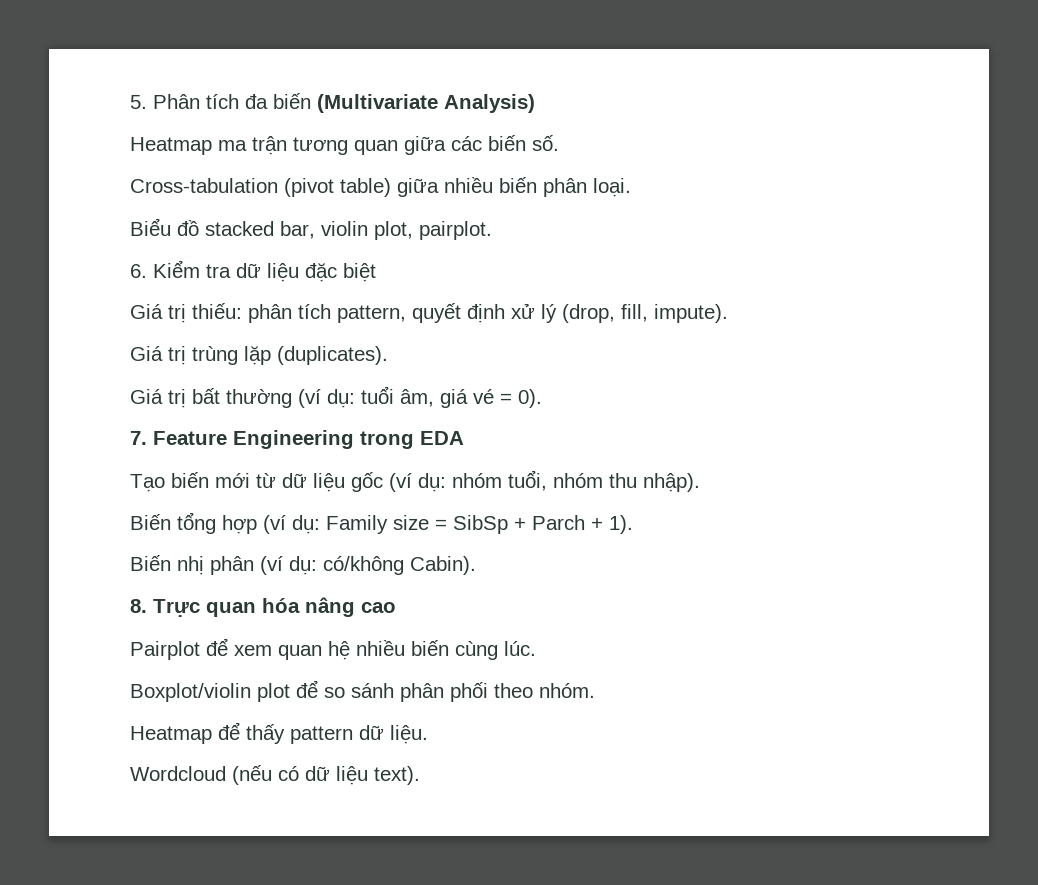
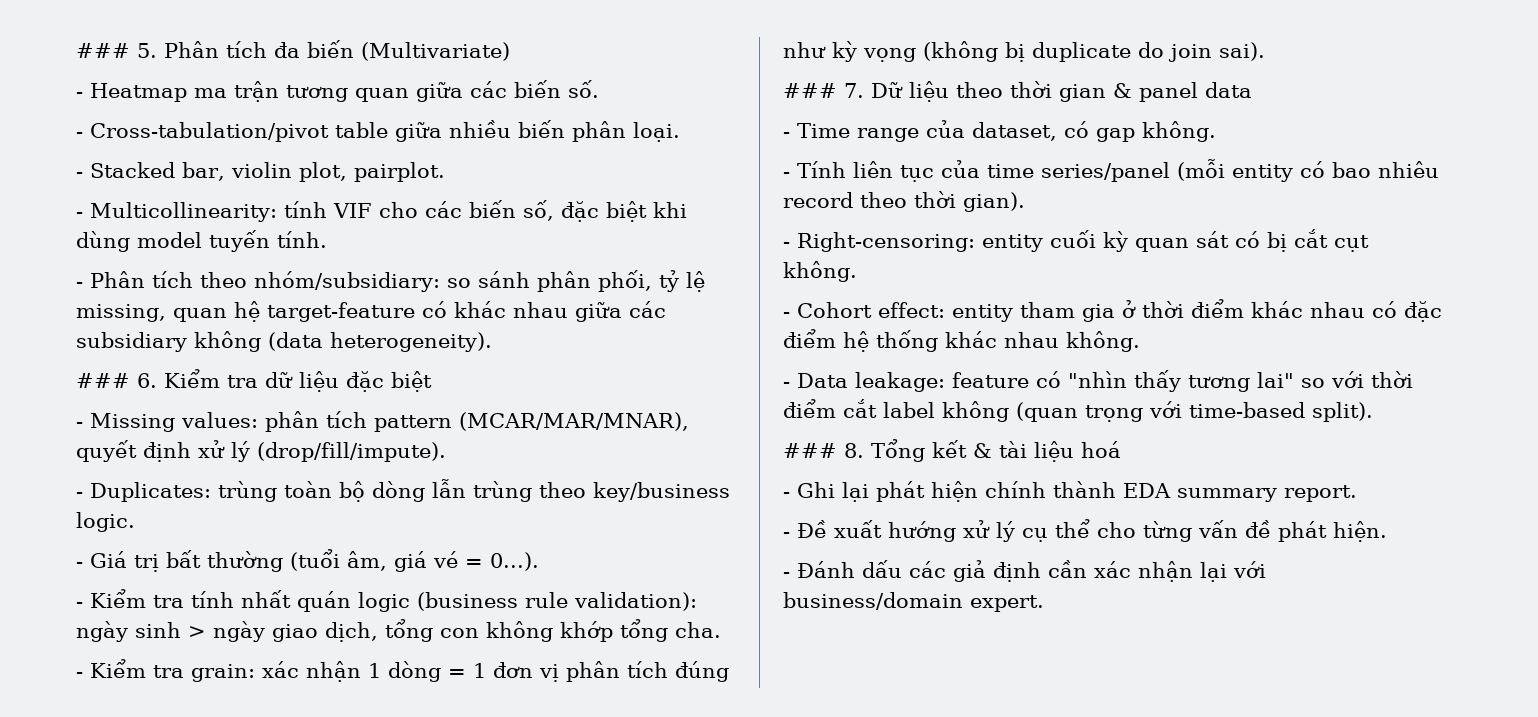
(130, 102) none -> [76,43,130,58] ###
[317,94,535,113] (Multivariate Analysis) // -> [361,42,510,61] [76,92,83,98] (Multivariate) // -
[130,178,391,197] Cross-tabulation (pivot table) -> [76,122,388,142] - Cross-tabulation/pivot table
[130,218,274,236] Biểu đồ stacked -> [76,162,175,178] - Stacked
(492, 230) none -> [76,200,687,222] [76,230,327,252] [76,270,705,292] [76,301,666,322] [76,331,492,352] [76,373,130,388] - Multicollinearity: tính VIF cho các biến số, đặc biệt khi dùng model tuyến tính. // - Phân tích theo nhóm/subsidiary: so sánh phân phối, tỷ lệ missing, quan hệ target-feature có khác nhau giữa các subsidiary không (data heterogeneity). // ###
[130,303,728,323] [130,346,388,365] Giá trị thiếu: phân tích pattern, quyết định xử lý (drop, fill, impute). // Giá trị trùng lặp (duplicates). // -> [76,411,689,432] [76,440,446,462] [76,479,730,502] [76,512,135,532] [76,562,83,568] - Missing values: phân tích pattern (MCAR/MAR/MNAR), quyết định xử lý (drop/fill/impute). // - Duplicates: trùng toàn bộ dòng lẫn trùng theo key/business logic. // -
[298,386,394,408] (ví dụ: tuổi -> [290,549,340,571] (tuổi
[518,389,542,408] [130,430,464,449] [130,470,700,492] [130,512,633,534] [130,555,476,575] [130,597,396,617] [130,638,536,660] [130,680,595,702] [130,722,428,744] [130,765,420,785] 0). // 7. Feature Engineering trong EDA // Tạo biến mới từ dữ liệu gốc (ví dụ: nhóm tuổi, nhóm thu nhập). // Biến tổng hợp (ví dụ: Family size = SibSp + Parch + 1). // Biến nhị phân (ví dụ: có/không Cabin). // 8. Trực quan hóa nâng cao // Pairplot để xem quan hệ nhiều biến cùng lúc. // Boxplot/violin plot để so sánh phân phối theo nhóm. // Heatmap để thấy pattern dữ liệu. // Wordcloud (nếu có dữ liệu text). -> [490,552,539,571] [76,589,697,612] [76,619,721,642] [76,659,729,682] [783,41,1265,62] [783,81,1252,102] [783,120,1216,142] [783,159,1439,182] [783,191,1025,212] [783,229,1369,252] [783,261,857,282] [783,299,1442,322] [783,329,1140,352] [783,370,1413,392] [783,399,1373,422] [783,439,1121,462] [783,481,1357,502] [783,519,1387,542] [783,560,1266,582] [783,592,1044,612] 0...). // - Kiểm tra tính nhất quán logic (business rule validation): ngày sinh > ngày giao dịch, tổng con không khớp tổng cha. // - Kiểm tra grain: xác nhận 1 dòng = 1 đơn vị phân tích đúng như kỳ vọng (không bị duplicate do join sai). // ### 7. Dữ liệu theo thời gian & panel data // - Time range của dataset, có gap không. // - Tính liên tục của time series/panel (mỗi entity có bao nhiêu record theo thời gian). // - Right-censoring: entity cuối kỳ quan sát có bị cắt cụt không. // - Cohort effect: entity tham gia ở thời điểm khác nhau có đặc điểm hệ thống khác nhau không. // - Data leakage: feature có "nhìn thấy tương lai" so với thời điểm cắt label không (quan trọng với time-based split). // ### 8. Tổng kết & tài liệu hoá // - Ghi lại phát hiện chính thành EDA summary report. // - Đề xuất hướng xử lý cụ thể cho từng vấn đề phát hiện. // - Đánh dấu các giả định cần xác nhận lại với business/domain expert.

